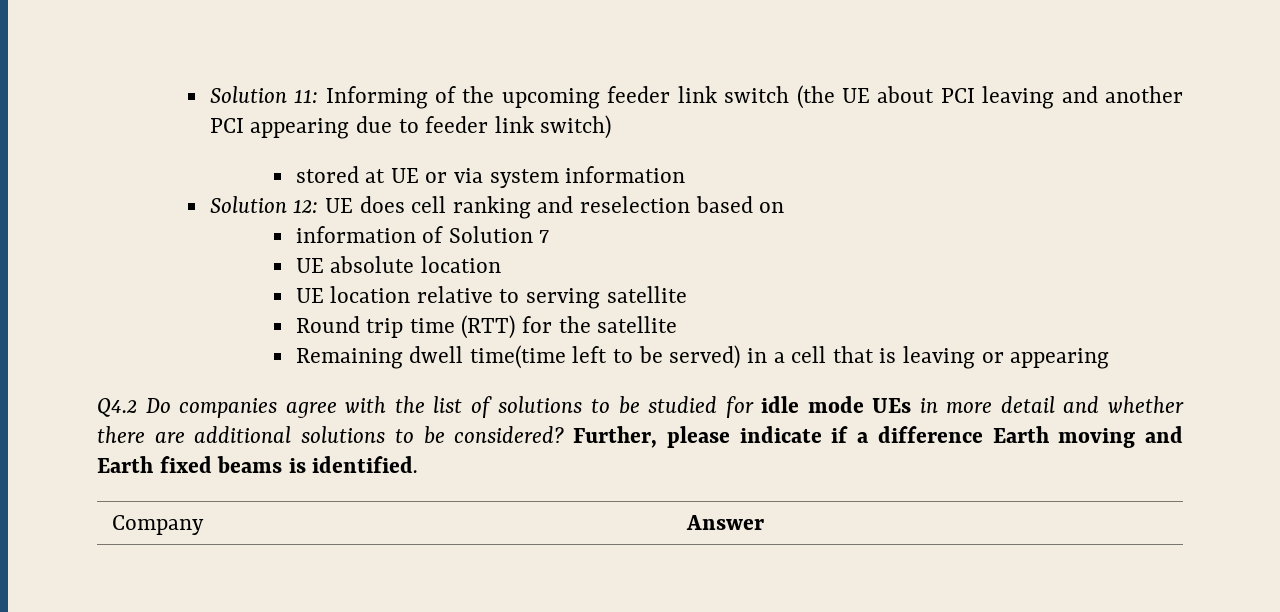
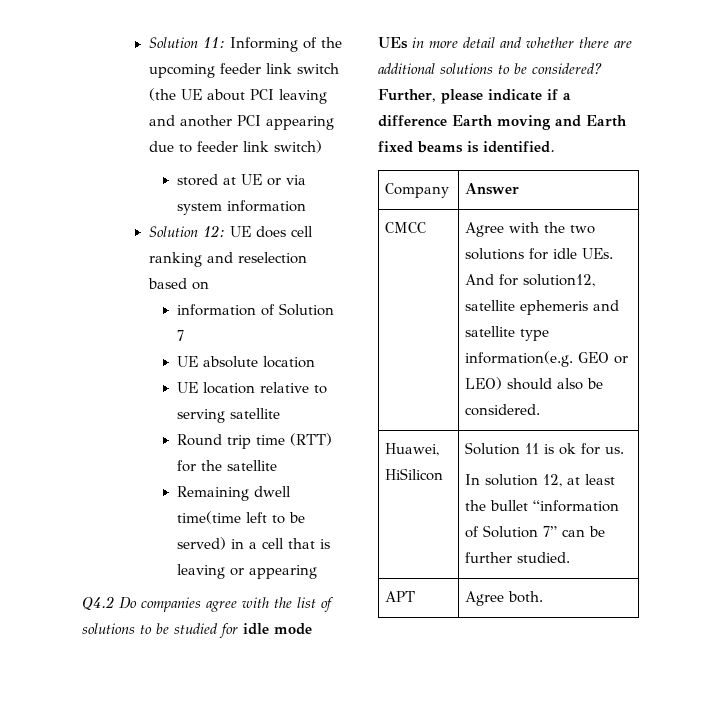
(765, 522) none -> [385,222,427,233] [465,222,596,237] [465,248,614,260] [465,274,596,287] [465,300,620,315] [465,326,550,341] [465,351,629,367] [465,377,604,390] [465,404,541,416] [385,443,440,456] [385,468,444,481] [465,442,625,455] [465,474,616,487] [465,500,620,512] [465,525,606,538] [465,552,571,563] [385,591,416,602] [465,591,544,606] // CMCC | Agree with the two solutions for idle UEs. And for solution12, satellite ephemeris and satellite type information(e.g. GEO or LEO) should also be considered. // Huawei, HiSilicon | Solution 11 is ok for us. // In solution 12, at least the bullet “information of Solution 7” can be further studied. // APT | Agree both.

